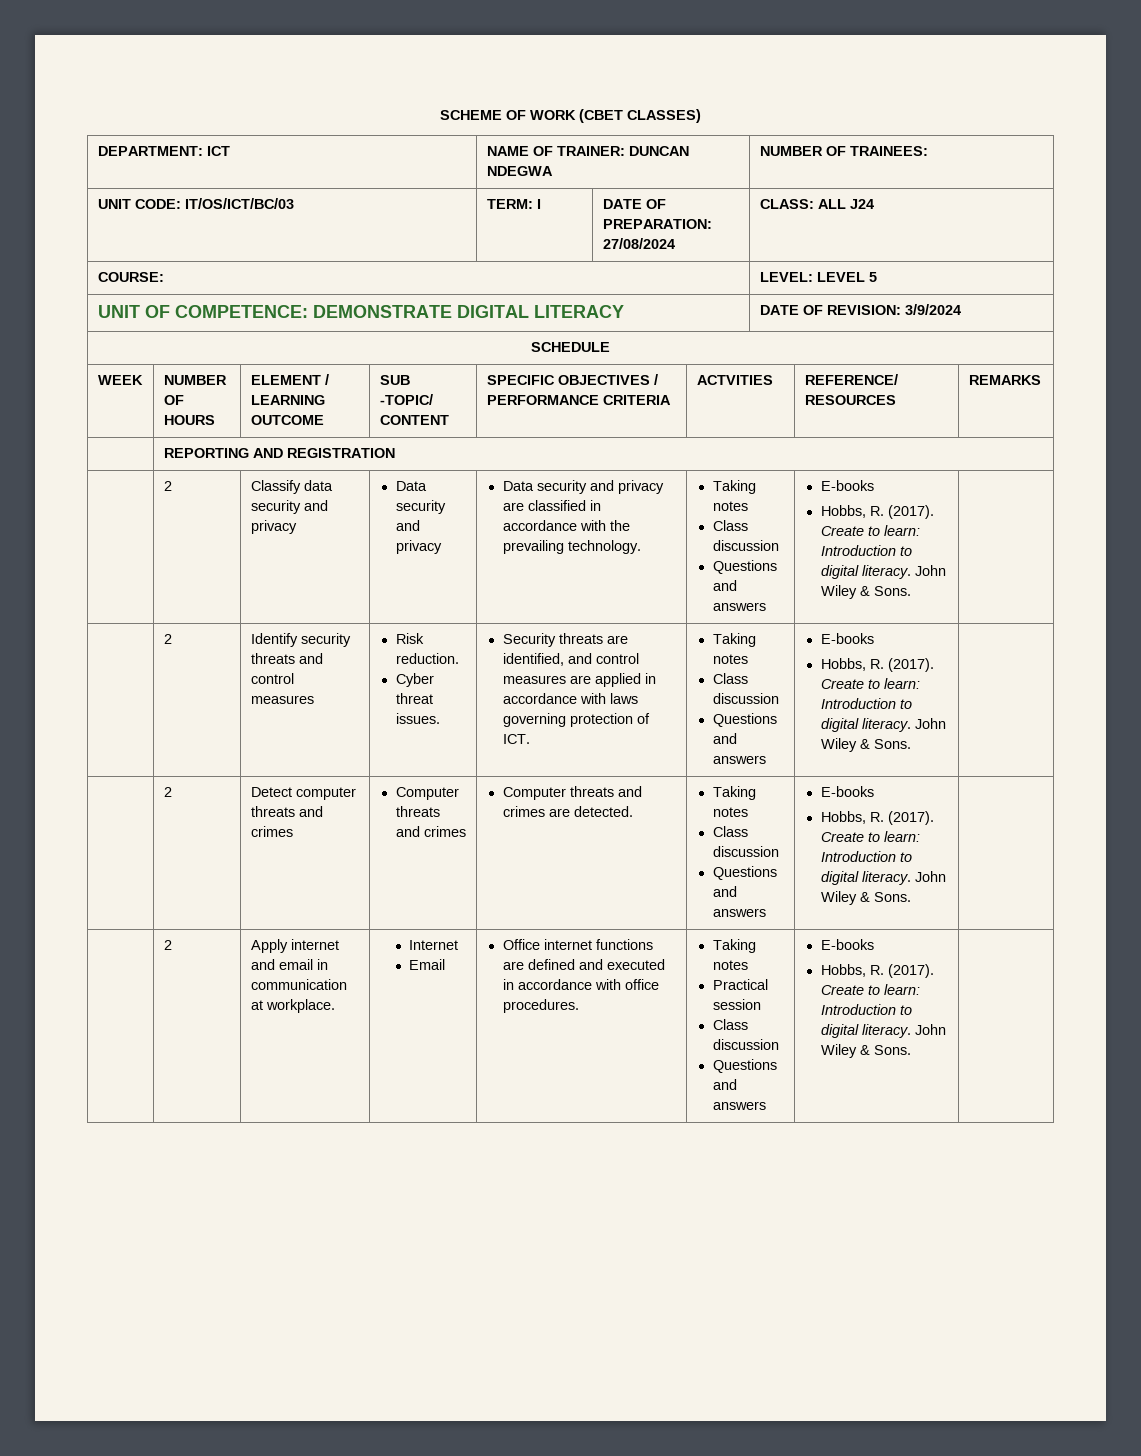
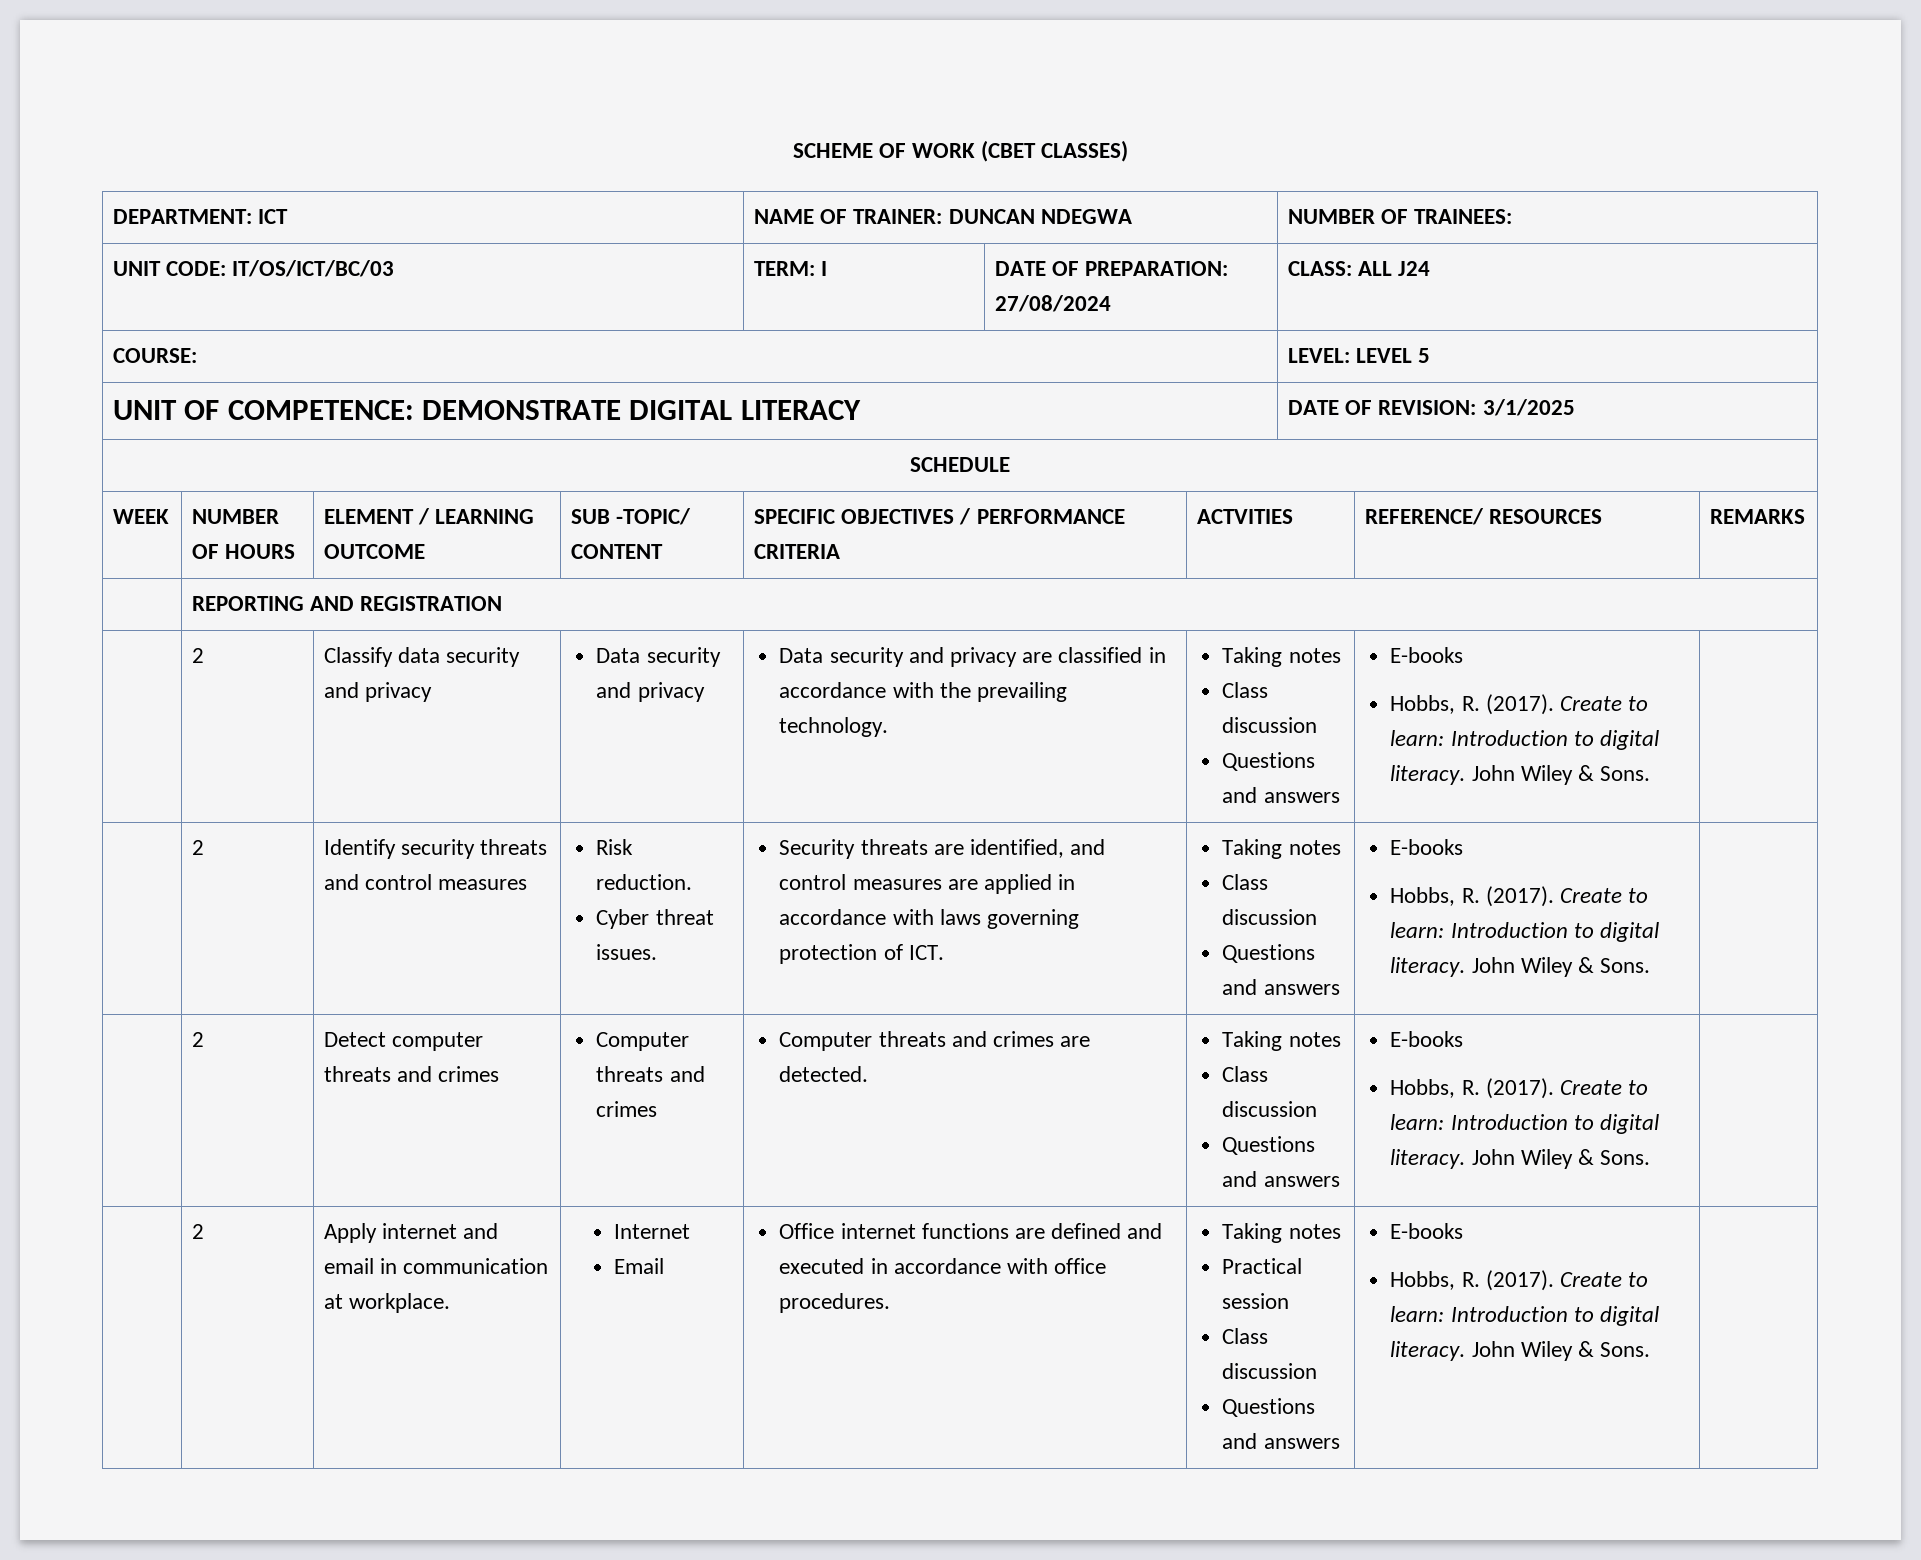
[904,304,961,315] 3/9/2024 -> [1482,399,1575,416] 3/1/2025

